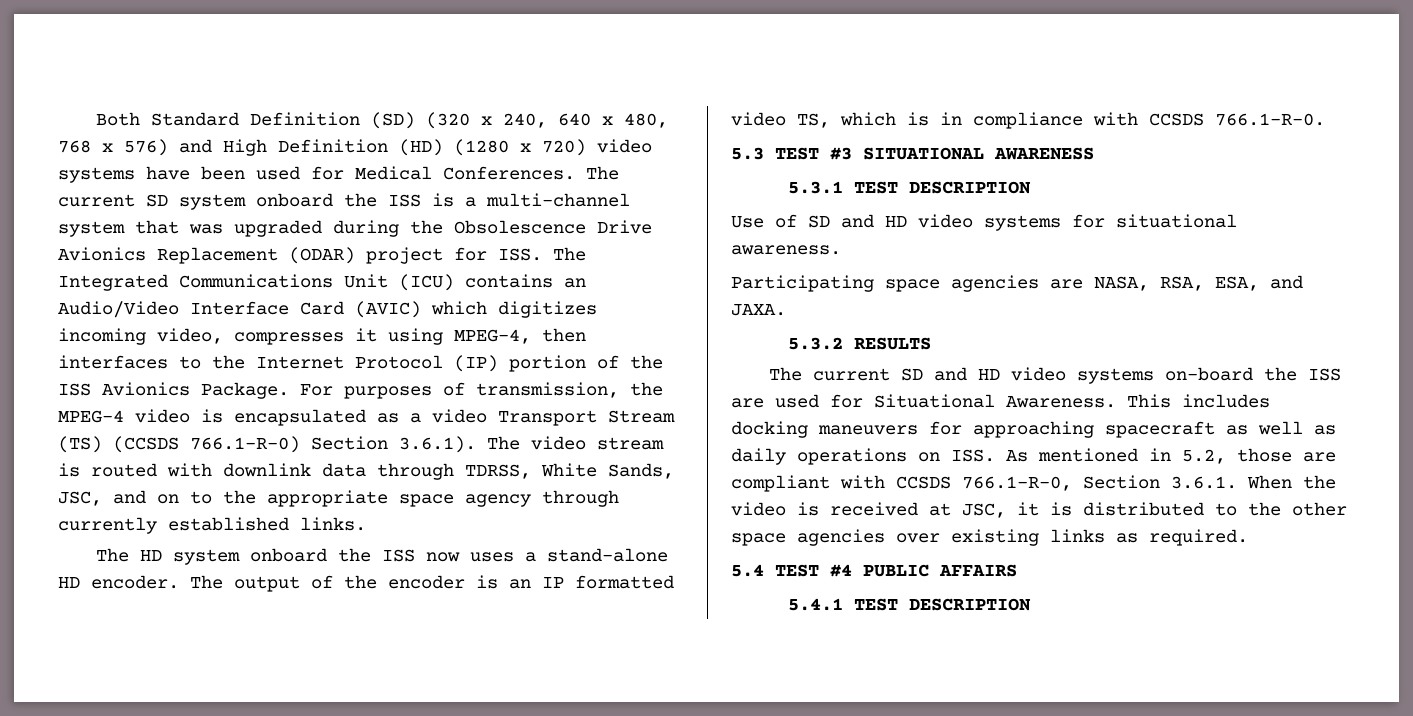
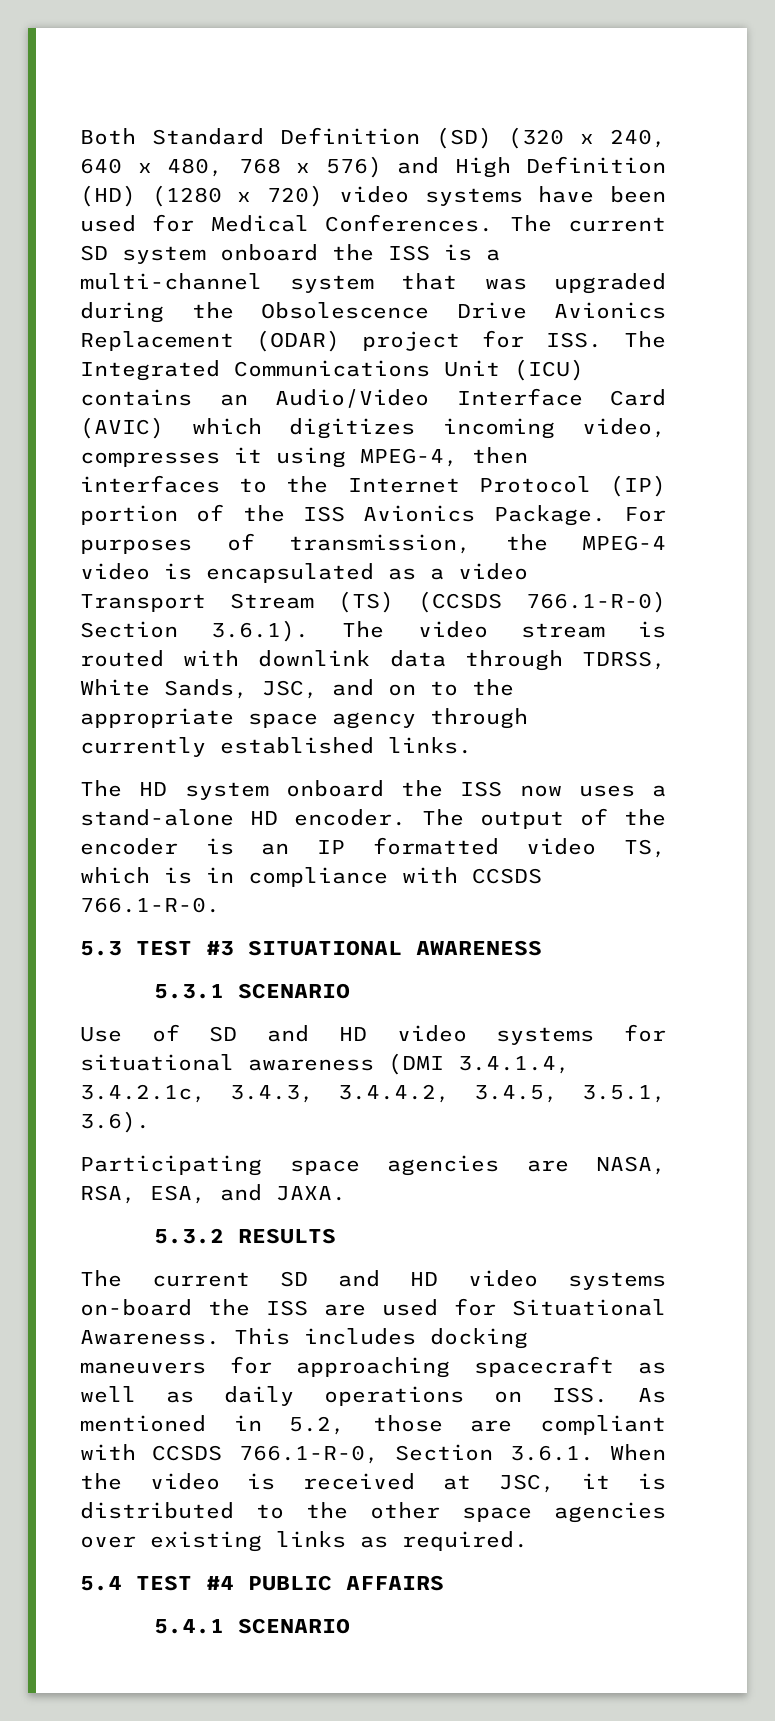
[853,181,1031,194] TEST DESCRIPTION -> [237,983,350,999] SCENARIO
[731,245,841,255] awareness. -> [248,1053,570,1075] [80,1084,666,1103] [80,1111,150,1133] awareness (DMI 3.4.1.4, 3.4.2.1c, 3.4.3, 3.4.4.2, 3.4.5, 3.5.1, 3.6).
[853,598,1031,611] TEST DESCRIPTION -> [237,1618,350,1634] SCENARIO

